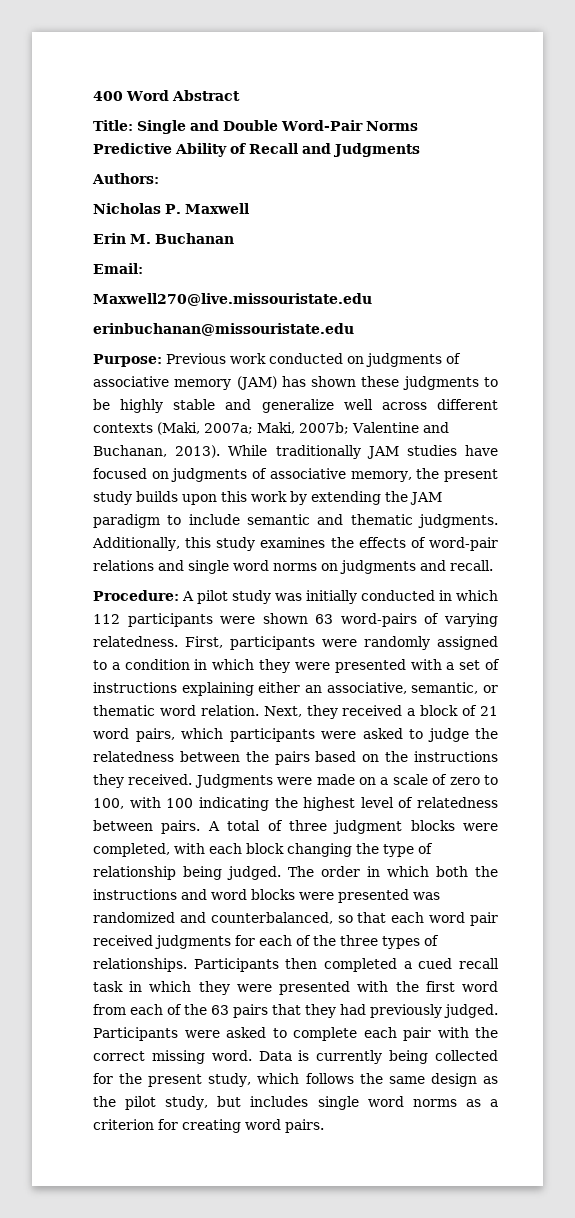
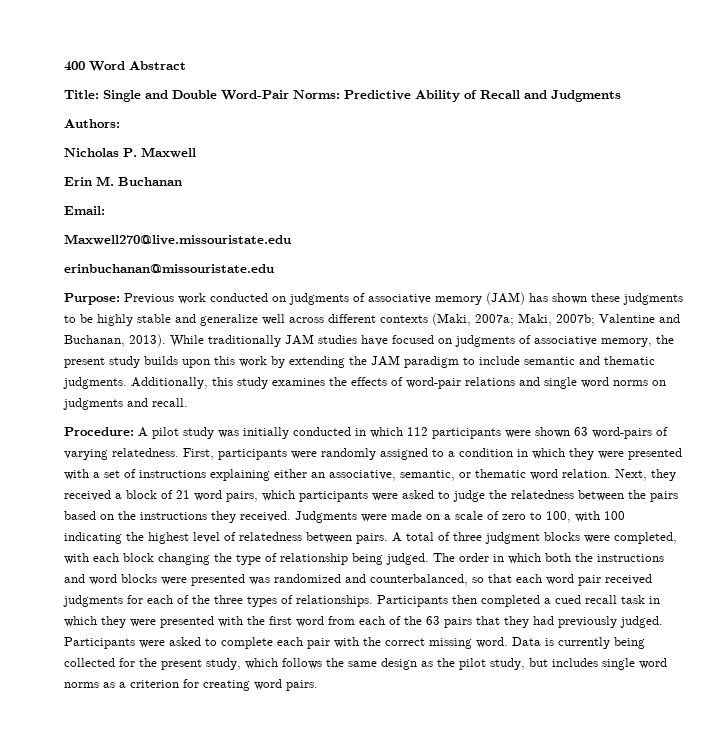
[365,121,418,131] Norms -> [293,90,340,99] Norms:

